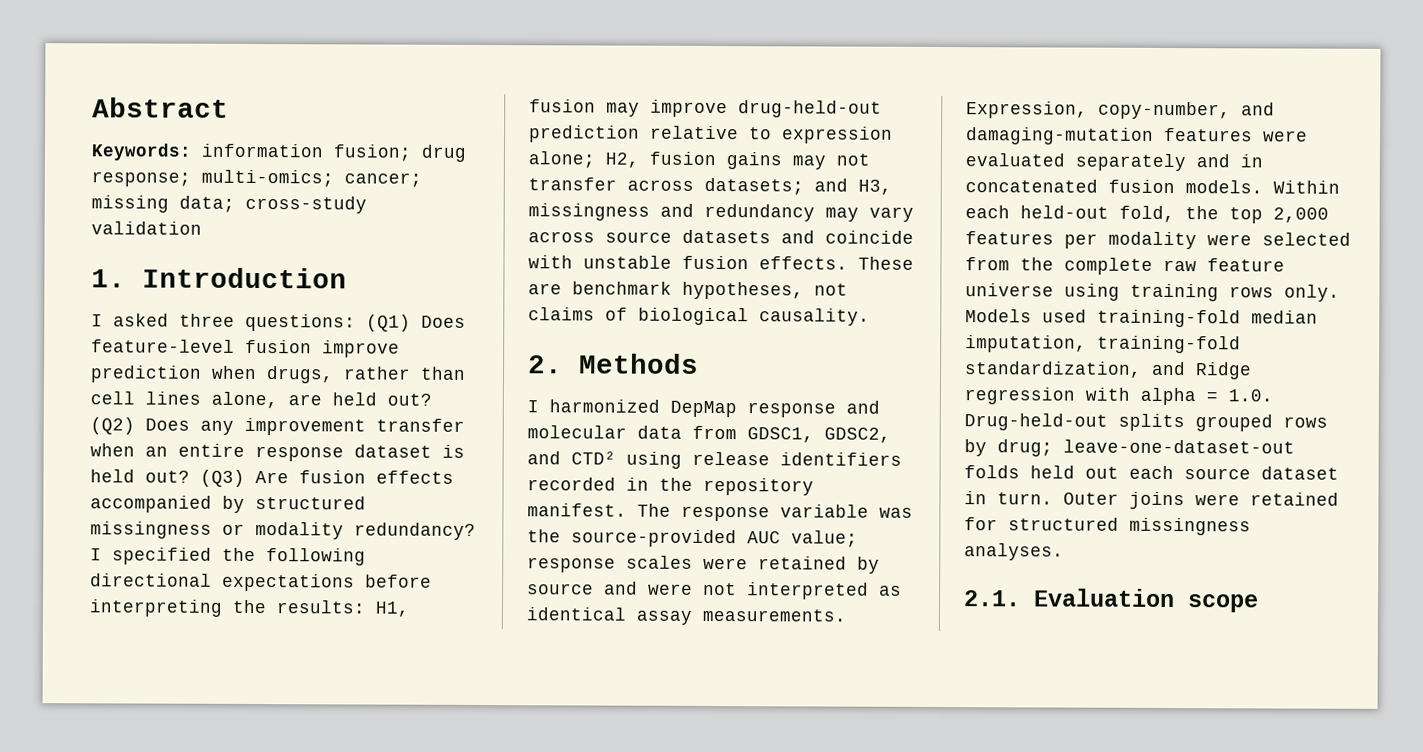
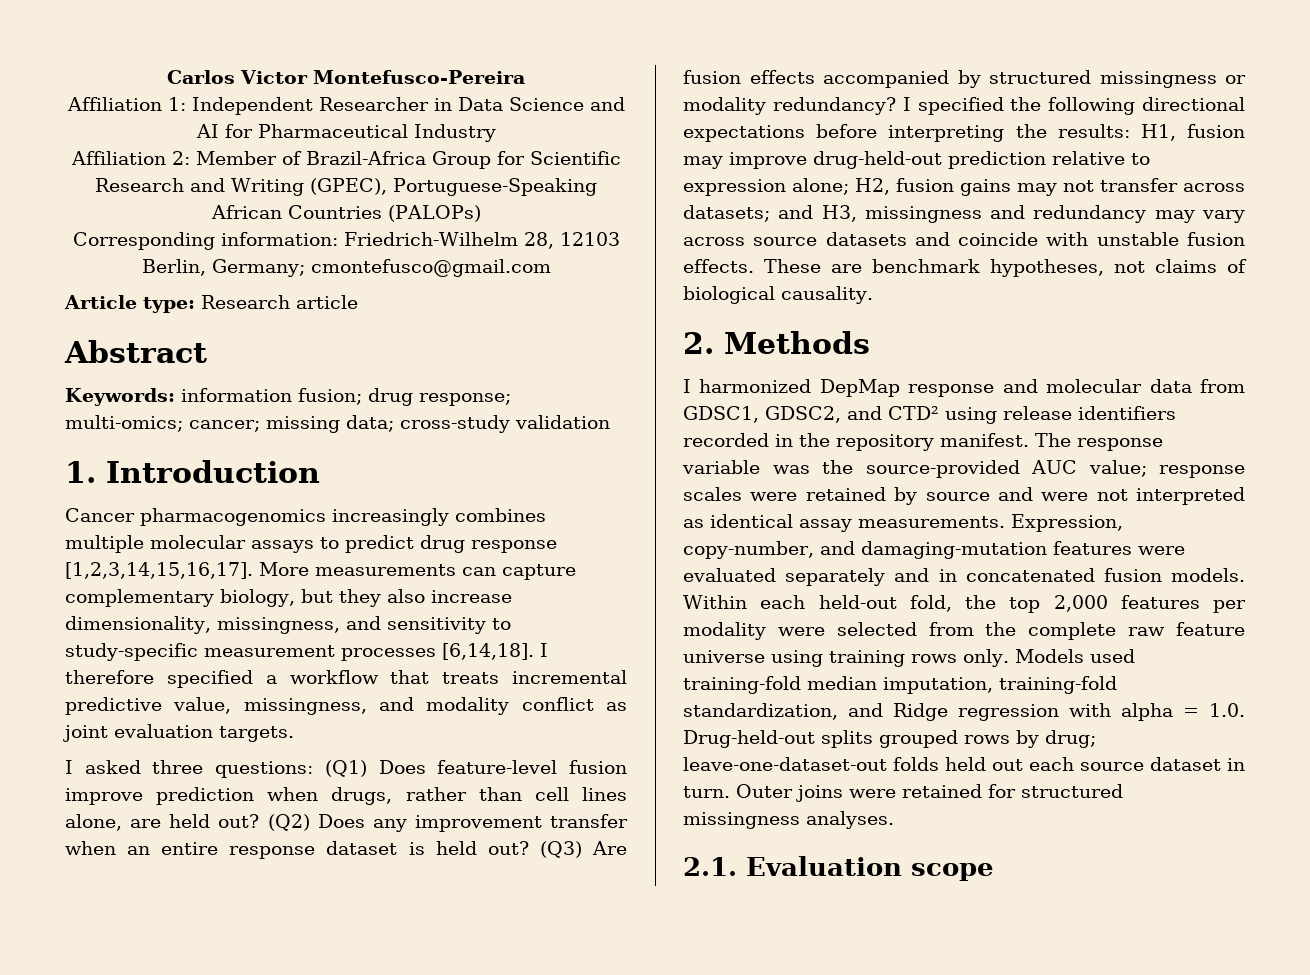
(92, 107) none -> [167,70,525,84] [66,97,625,115] [195,124,496,142] [70,151,621,169] [95,178,597,196] [210,205,481,222] [72,232,620,250] [141,259,551,277] [64,295,358,313] Carlos Victor Montefusco-Pereira // Affiliation 1: Independent Researcher in Data Science and AI for Pharmaceutical Industry // Affiliation 2: Member of Brazil-Africa Group for Scientific Research and Writing (GPEC), Portuguese-Speaking African Countries (PALOPs) // Corresponding information: Friedrich-Wilhelm 28, 12103 Berlin, Germany; cmontefusco@gmail.com // Article type: Research article //
(347, 278) none -> [65,508,546,526] [65,535,557,553] [65,562,576,580] [65,589,512,607] [65,616,511,634] [65,643,548,661] [65,670,627,688] [65,697,627,715] [63,724,294,742] // Cancer pharmacogenomics increasingly combines multiple molecular assays to predict drug response [1,2,3,14,15,16,17]. More measurements can capture complementary biology, but they also increase dimensionality, missingness, and sensitivity to study-specific measurement processes [6,14,18]. I therefore specified a workflow that treats incremental predictive value, missingness, and modality conflict as joint evaluation targets.

